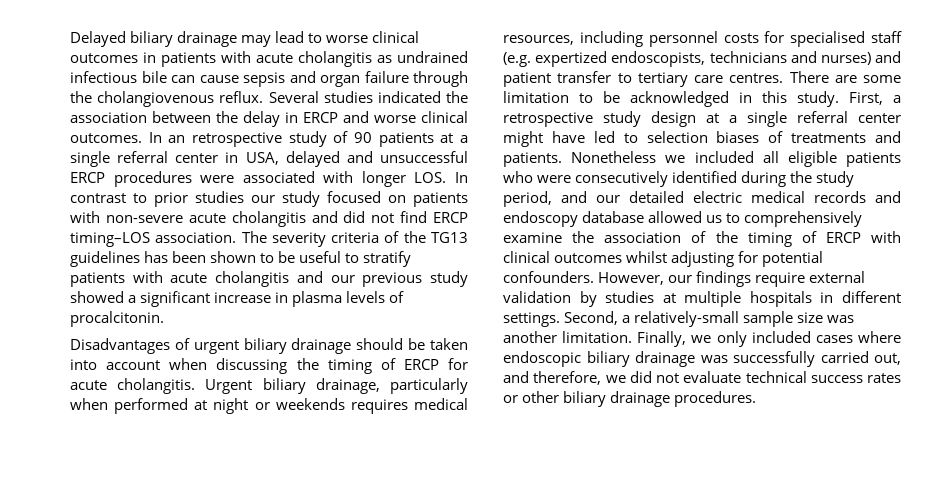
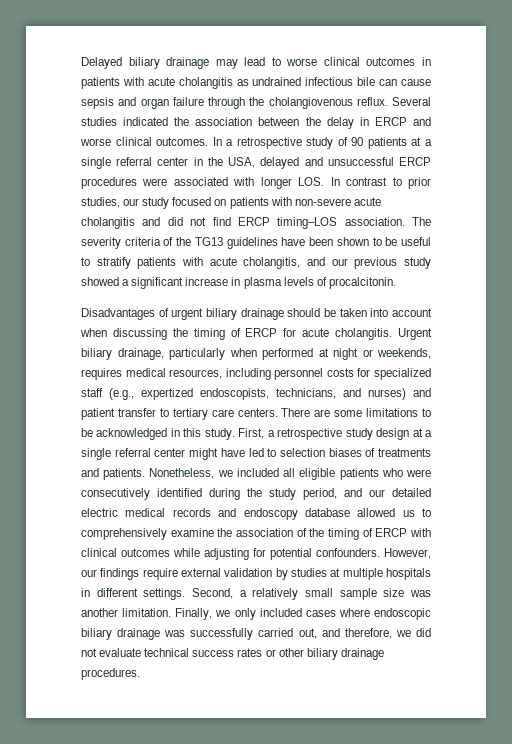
[168,135,186,143] an -> [226,139,234,146] a
(239, 157) none -> [207,157,223,166] the
[195,191,244,203] studies -> [81,197,120,208] studies,
[144,251,169,263] has -> [281,237,306,246] have
[215,271,290,287] cholangitis -> [243,257,301,269] cholangitis,
[275,398,345,410] weekends -> [377,348,431,359] weekends,
[790,31,902,47] [503,52,531,67] specialised staff (e.g. -> [374,368,431,380] [81,388,134,400] specialized staff (e.g.,
[709,51,787,63] technicians -> [276,388,336,399] technicians,
[729,73,784,83] centres. -> [237,408,278,417] centers.
[503,91,569,103] limitation -> [366,408,419,417] limitations
[571,151,657,163] Nonetheless -> [149,468,215,479] Nonetheless,
[626,251,668,263] whilst -> [173,548,200,557] while
[634,311,740,327] relatively-small -> [252,588,333,600] relatively small

